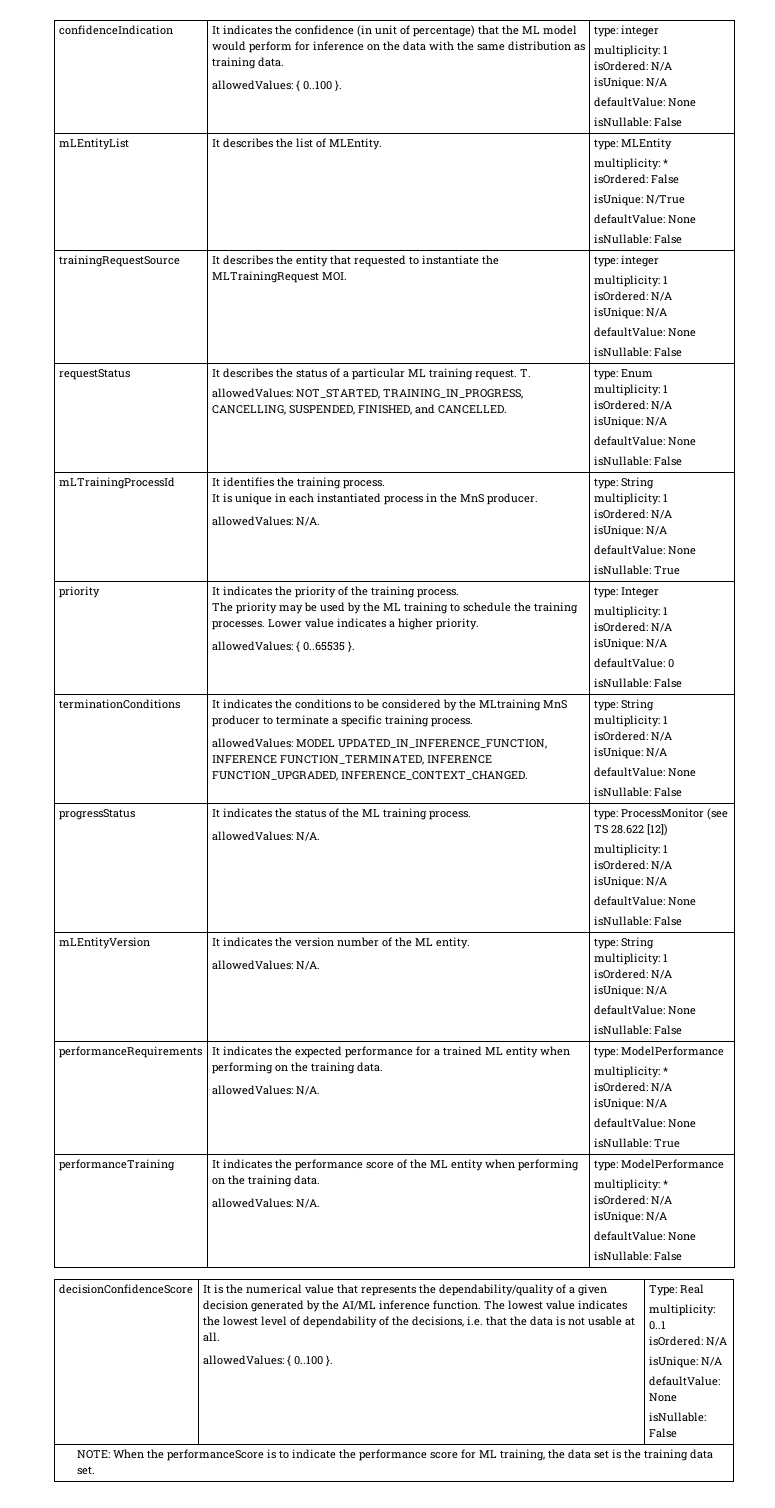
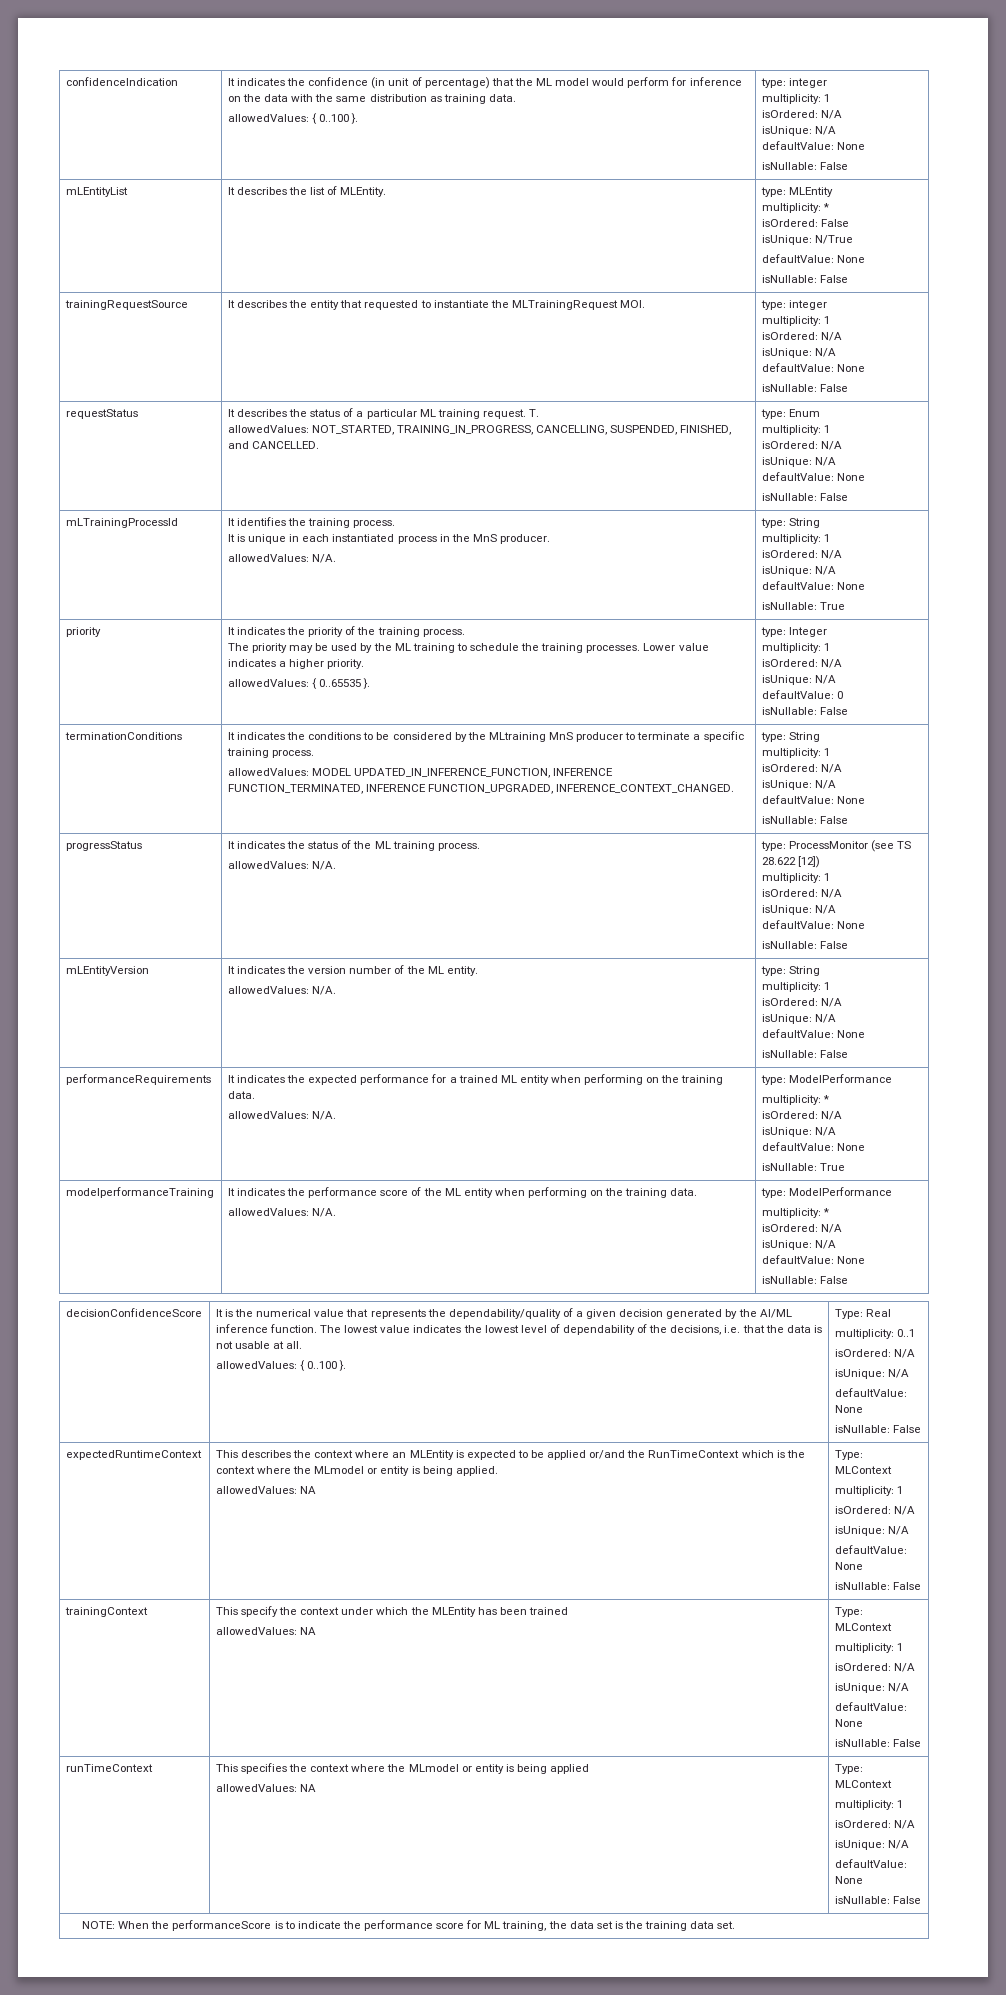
[58,1159,175,1171] performanceTraining -> [65,1187,214,1198] modelperformanceTraining
(677, 1433) none -> [65,1450,202,1460] [215,1450,805,1460] [215,1466,498,1476] [215,1486,317,1494] [834,1450,863,1460] [834,1466,892,1474] [834,1486,904,1496] [834,1506,916,1515] [834,1526,910,1536] [834,1545,907,1554] [834,1562,863,1570] [834,1582,922,1590] [64,1607,148,1617] [215,1606,569,1617] [215,1627,317,1635] [834,1607,863,1617] [834,1623,892,1631] [834,1643,904,1653] [834,1663,916,1672] [834,1683,910,1693] [834,1702,907,1711] [834,1719,863,1727] [834,1739,922,1747] [65,1764,153,1772] [215,1763,590,1774] [215,1784,317,1792] [834,1764,863,1774] [834,1780,892,1788] [834,1800,904,1810] [834,1820,916,1829] [834,1840,910,1850] [834,1859,907,1868] [834,1876,863,1884] [834,1896,922,1904] // expectedRuntimeContext | This describes the context where an MLEntity is expected to be applied or/and the RunTimeContext which is the context where the MLmodel or entity is being applied. // allowedValues: NA | Type: MLContext // multiplicity: 1 // isOrdered: N/A // isUnique: N/A // defaultValue: None // isNullable: False // trainingContext | This specify the context under which the MLEntity has been trained // allowedValues: NA | Type: MLContext // multiplicity: 1 // isOrdered: N/A // isUnique: N/A // defaultValue: None // isNullable: False // runTimeContext | This specifies the context where the MLmodel or entity is being applied // allowedValues: NA | Type: MLContext // multiplicity: 1 // isOrdered: N/A // isUnique: N/A // defaultValue: None // isNullable: False

